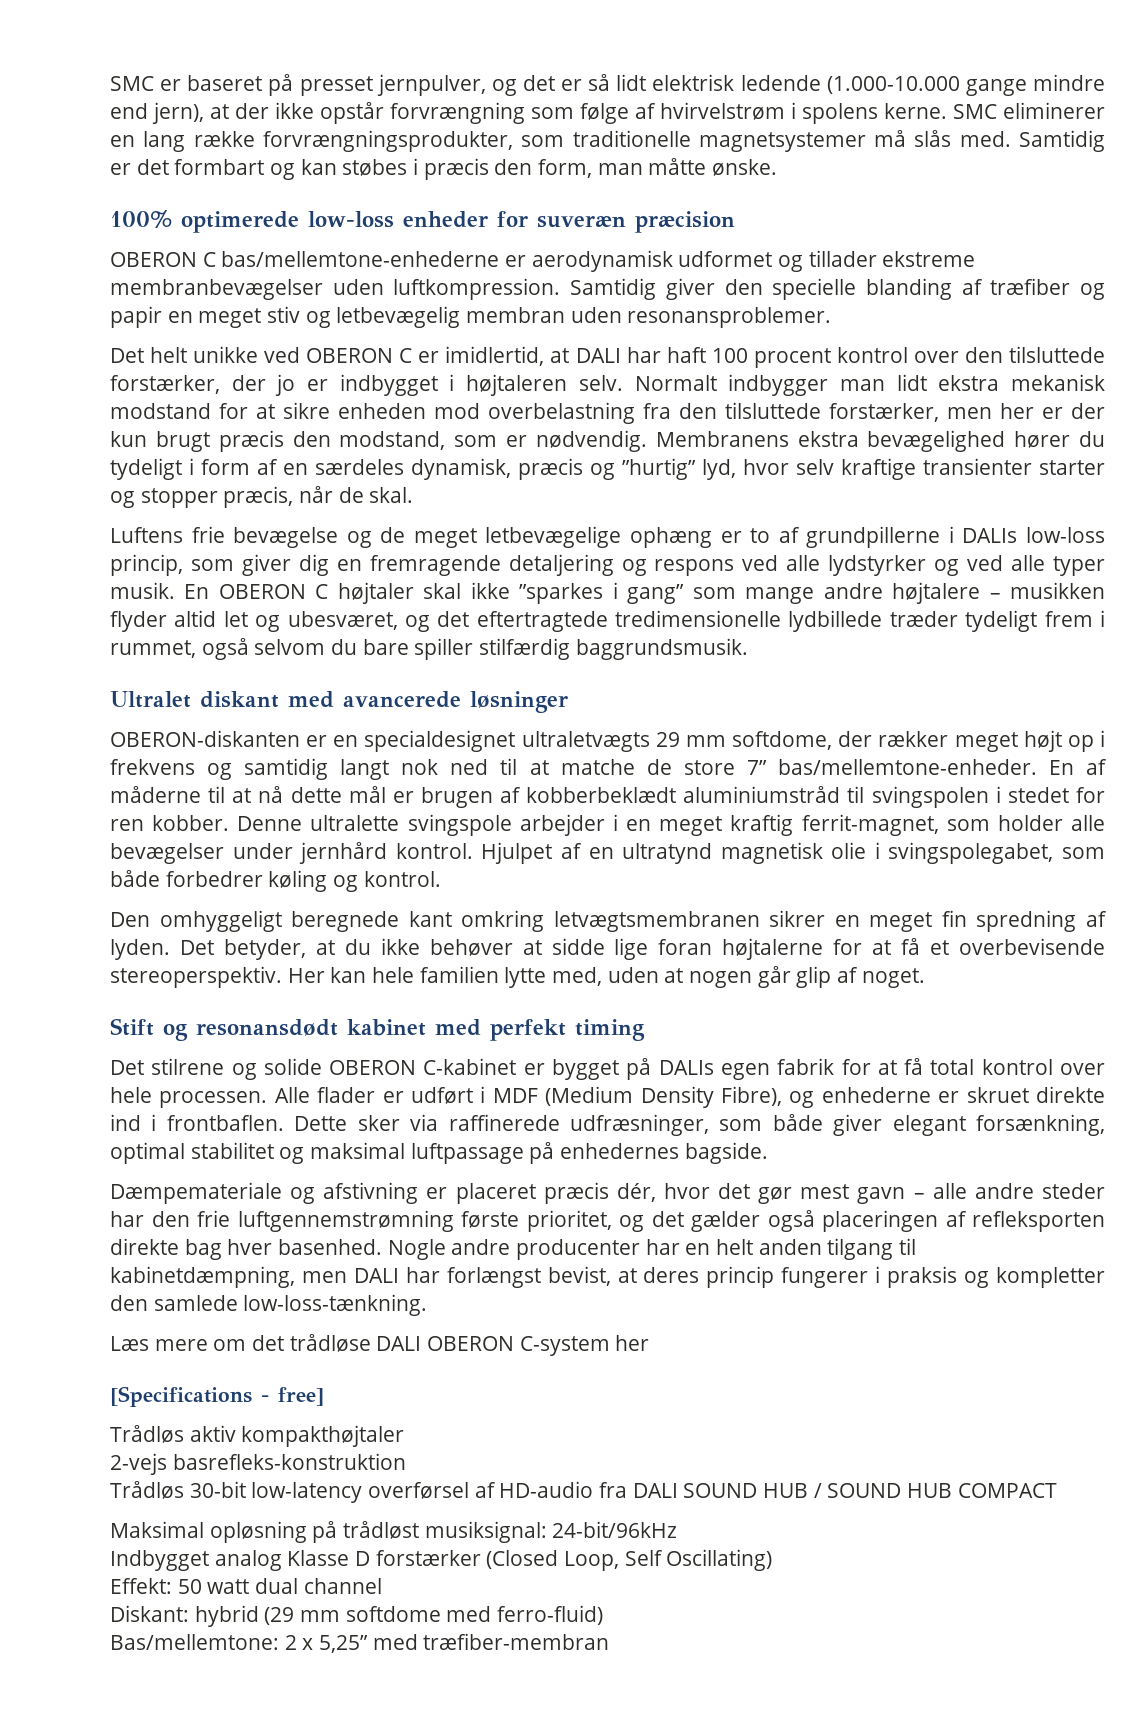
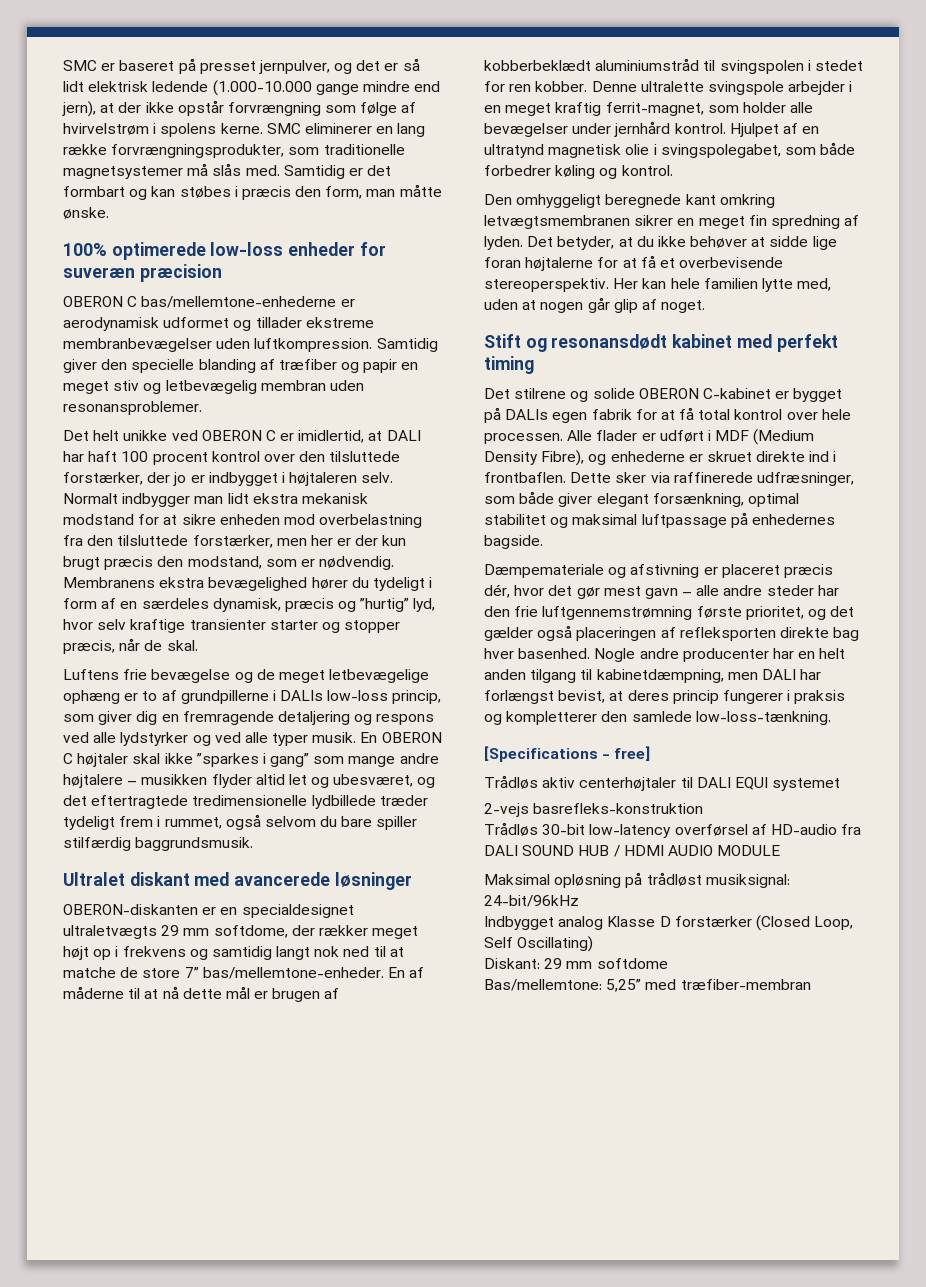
[995,1267,1105,1288] kompletter -> [506,711,598,725] kompletterer
[110,1334,650,1356] // Læs mere om det trådløse DALI OBERON C-system her -> (831, 718) none
[241,1425,405,1447] kompakthøjtaler -> [579,777,841,791] centerhøjtaler til DALI EQUI systemet
[827,1483,1057,1498] SOUND HUB COMPACT -> [623,845,781,856] HDMI AUDIO MODULE
[110,1578,382,1594] // Effekt: 50 watt dual channel -> (594, 944) none
[194,1605,295,1627] hybrid (29 -> [544,958,563,969] 29
[446,1605,604,1625] med ferro-fluid) -> (668, 963) none
[284,1635,314,1650] 2 x -> (602, 985) none

